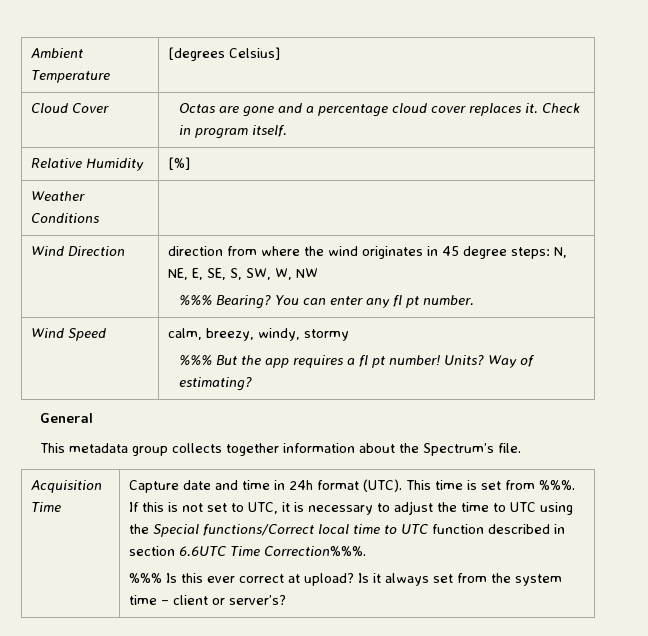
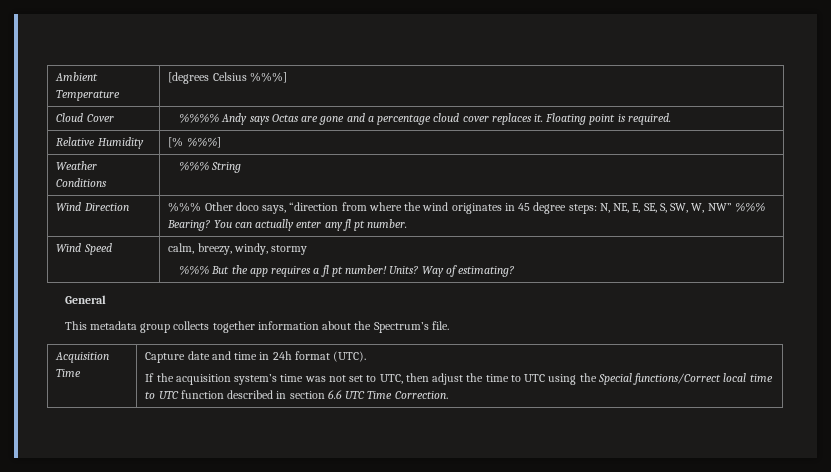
[229,47,281,60] Celsius] -> [212,72,287,83] Celsius %%%]
(110, 108) none -> [179,113,270,125] %%%% Andy says
[542,103,581,113] [179,125,288,139] Check in program itself. -> [545,113,671,125] Floating point is required.
[168,157,191,170] [%] -> [168,137,221,148] [% %%%]
(100, 218) none -> [179,161,242,173] %%% String
[168,246,224,256] direction -> [168,202,339,214] %%% Other doco says, “direction
[296,268,319,278] NW // -> [707,203,732,211] NW”
(327, 301) none -> [255,219,295,231] actually
[406,480,576,490] [129,502,391,515] This time is set from %%%. If this is not set to UTC, it is necessary to -> [145,373,429,385] // If the acquisition system’s time was not set to UTC, then
[179,546,367,557] [129,573,563,586] [129,595,287,605] 6.6UTC Time Correction%%%. // %%% Is this ever correct at upload? Is it always set from the system time – client or server’s? -> [327,390,448,399] 6.6 UTC Time Correction.

